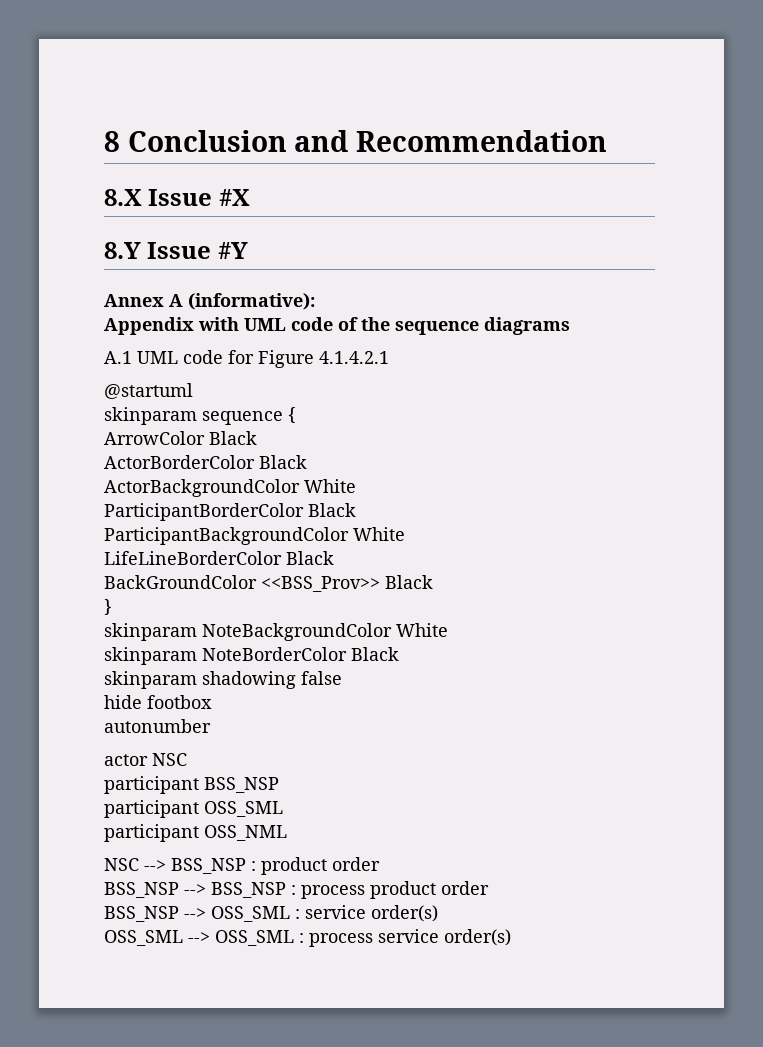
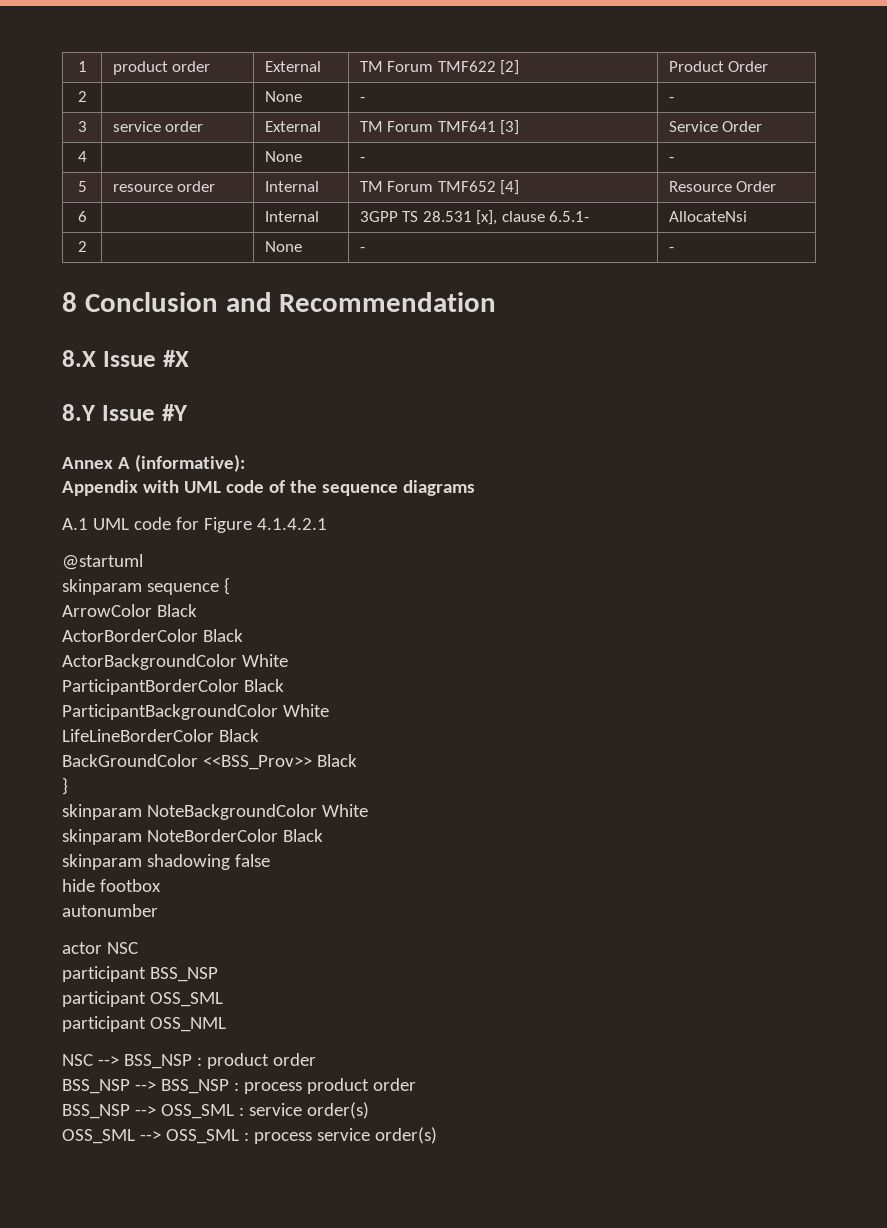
(104, 141) none -> [77,61,87,72] [112,61,211,75] [264,61,321,72] [359,60,520,75] [668,61,769,72] [77,91,87,102] [264,91,302,102] [359,97,365,102] [668,97,674,102] [77,121,87,132] [112,121,204,132] [264,121,321,132] [359,120,520,135] [668,121,763,132] [77,151,87,162] [264,151,302,162] [359,157,365,162] [668,157,674,162] [77,181,87,192] [112,181,216,192] [264,181,319,192] [359,180,520,195] [668,181,777,192] [77,211,87,222] [264,211,319,222] [359,210,590,225] [668,211,747,222] [77,241,87,252] [264,241,302,252] [359,247,365,252] [668,247,674,252] 1 | product order | External | TM Forum TMF622 [2] | Product Order // 2 | | None | - | - // 3 | service order | External | TM Forum TMF641 [3] | Service Order // 4 | | None | - | - // 5 | resource order | Internal | TM Forum TMF652 [4] | Resource Order // 6 | | Internal | 3GPP TS 28.531 [x], clause 6.5.1- | AllocateNsi // 2 | | None | - | - //

